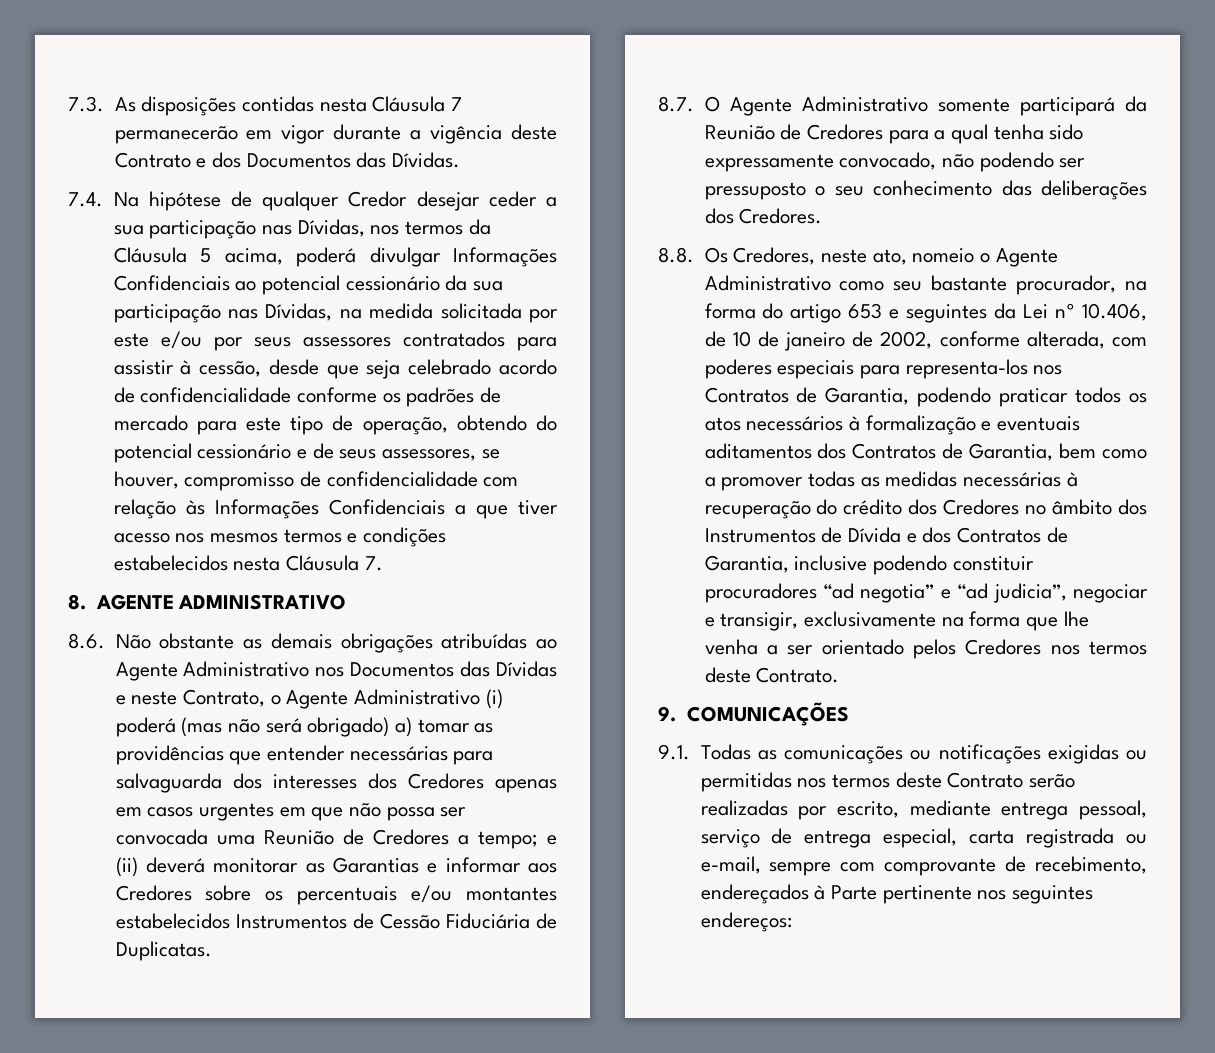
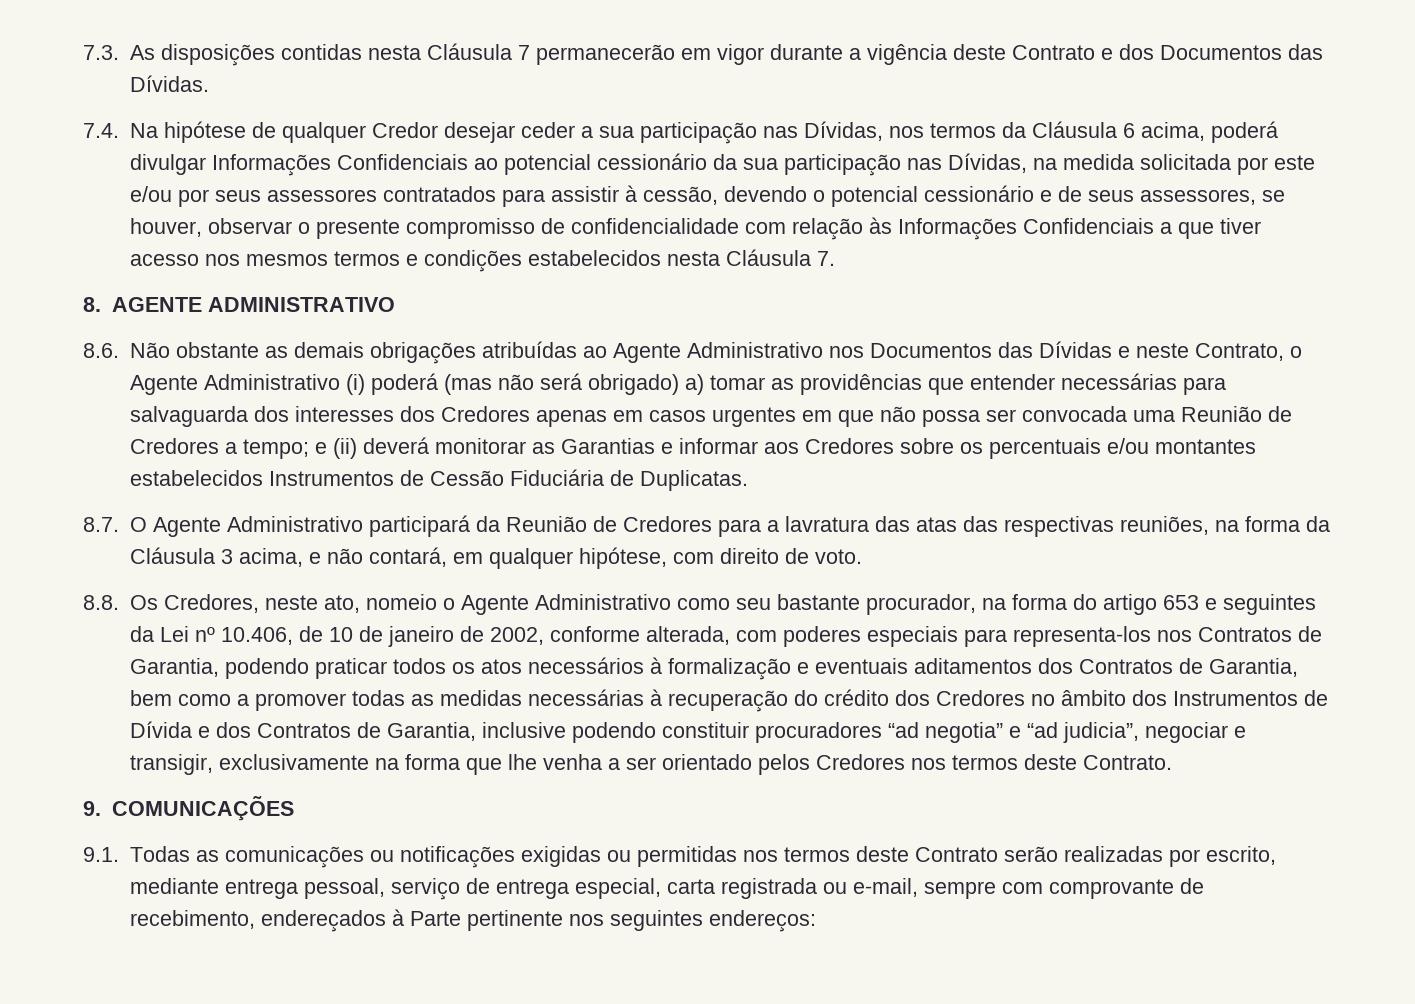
[200,248,211,263] 5 -> [1122,123,1135,138] 6
[268,359,557,379] [113,387,501,407] [113,415,557,435] desde que seja celebrado acordo de confidencialidade conforme os padrões de mercado para este tipo de operação, obtendo do -> [723,186,825,202] devendo o
(179, 480) none -> [207,218,400,239] observar o presente
[937,98,1010,112] somente -> (363, 524) none
[950,124,1084,144] [704,152,1086,172] [704,180,1147,200] [704,208,823,224] qual tenha sido expressamente convocado, não podendo ser pressuposto o seu conhecimento das deliberações dos Credores. -> [784,516,1330,537] [129,547,862,569] lavratura das atas das respectivas reuniões, na forma da Cláusula 3 acima, e não contará, em qualquer hipótese, com direito de voto.

